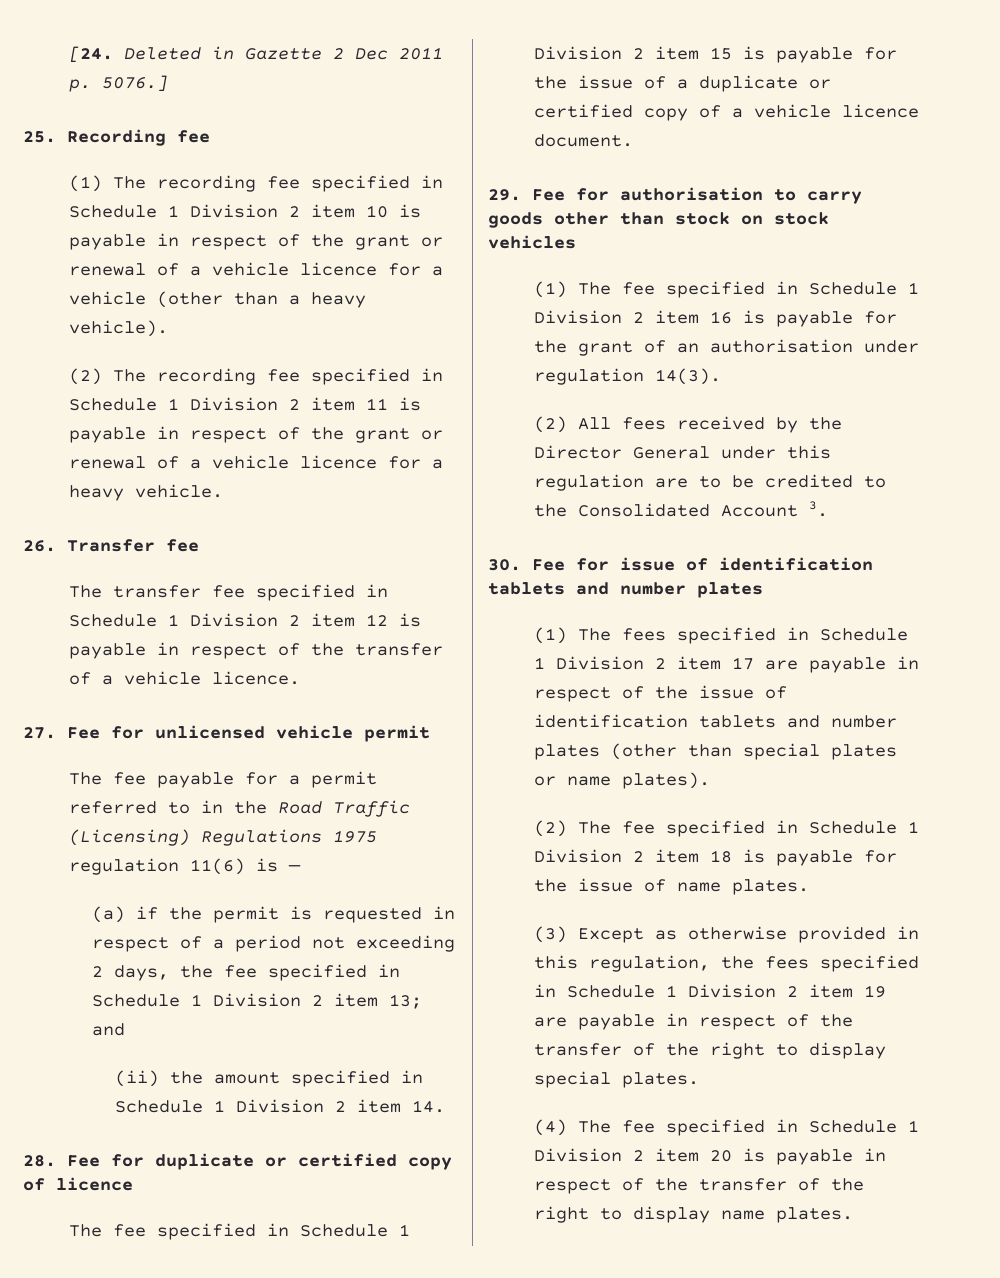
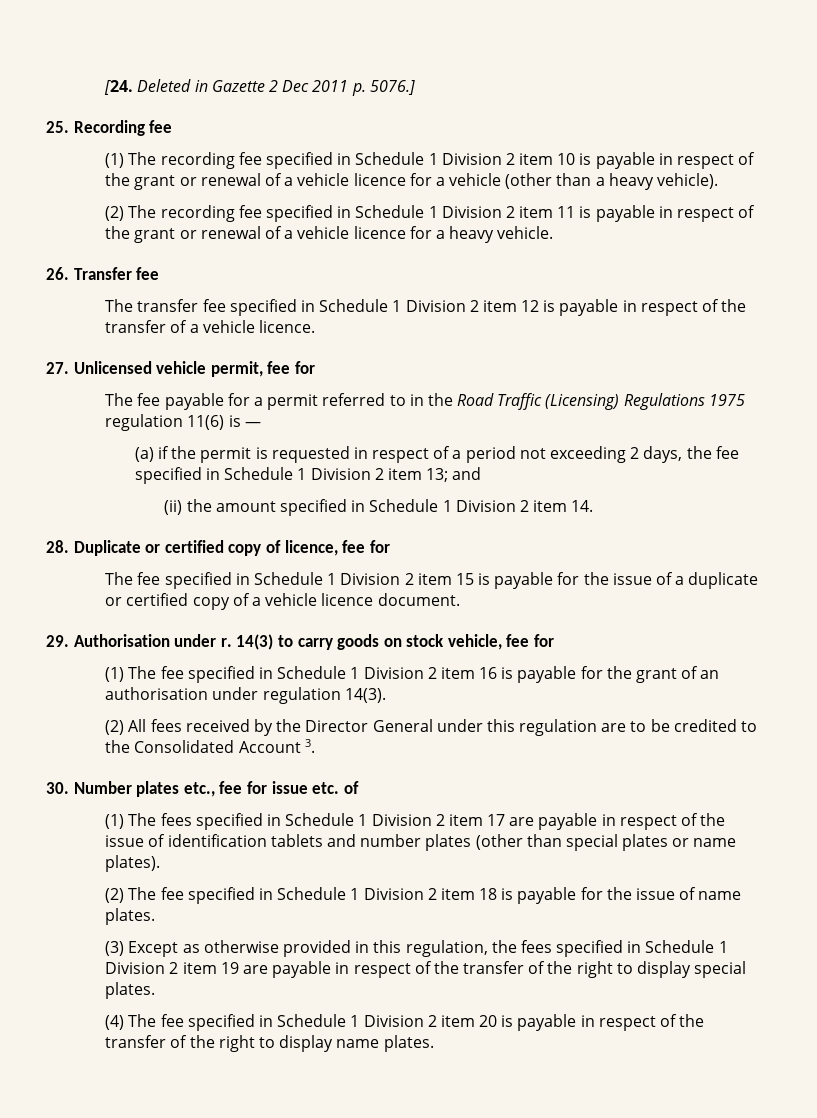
[67,725,430,742] Fee for unlicensed vehicle permit -> [73,361,315,377] Unlicensed vehicle permit, fee for
[67,1153,452,1170] [23,1177,133,1191] Fee for duplicate or certified copy of licence -> [73,540,390,556] Duplicate or certified copy of licence, fee for
[532,187,862,204] [488,212,829,228] [488,235,576,249] Fee for authorisation to carry goods other than stock on stock vehicles -> [73,634,555,650] Authorisation under r. 14(3) to carry goods on stock vehicle, fee for
[532,559,565,571] Fee -> [73,781,243,797] Number plates etc., fee
[686,557,873,571] [488,582,763,598] of identification tablets and number plates -> [312,781,359,794] etc. of

